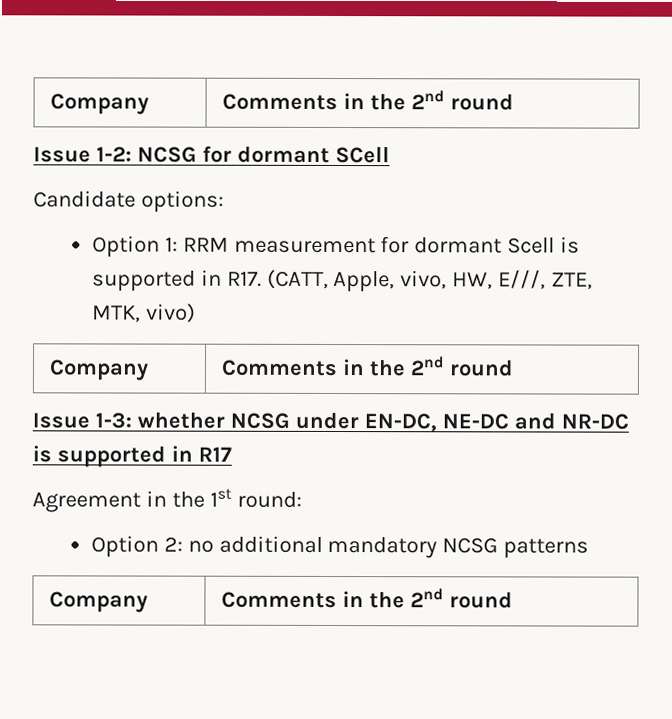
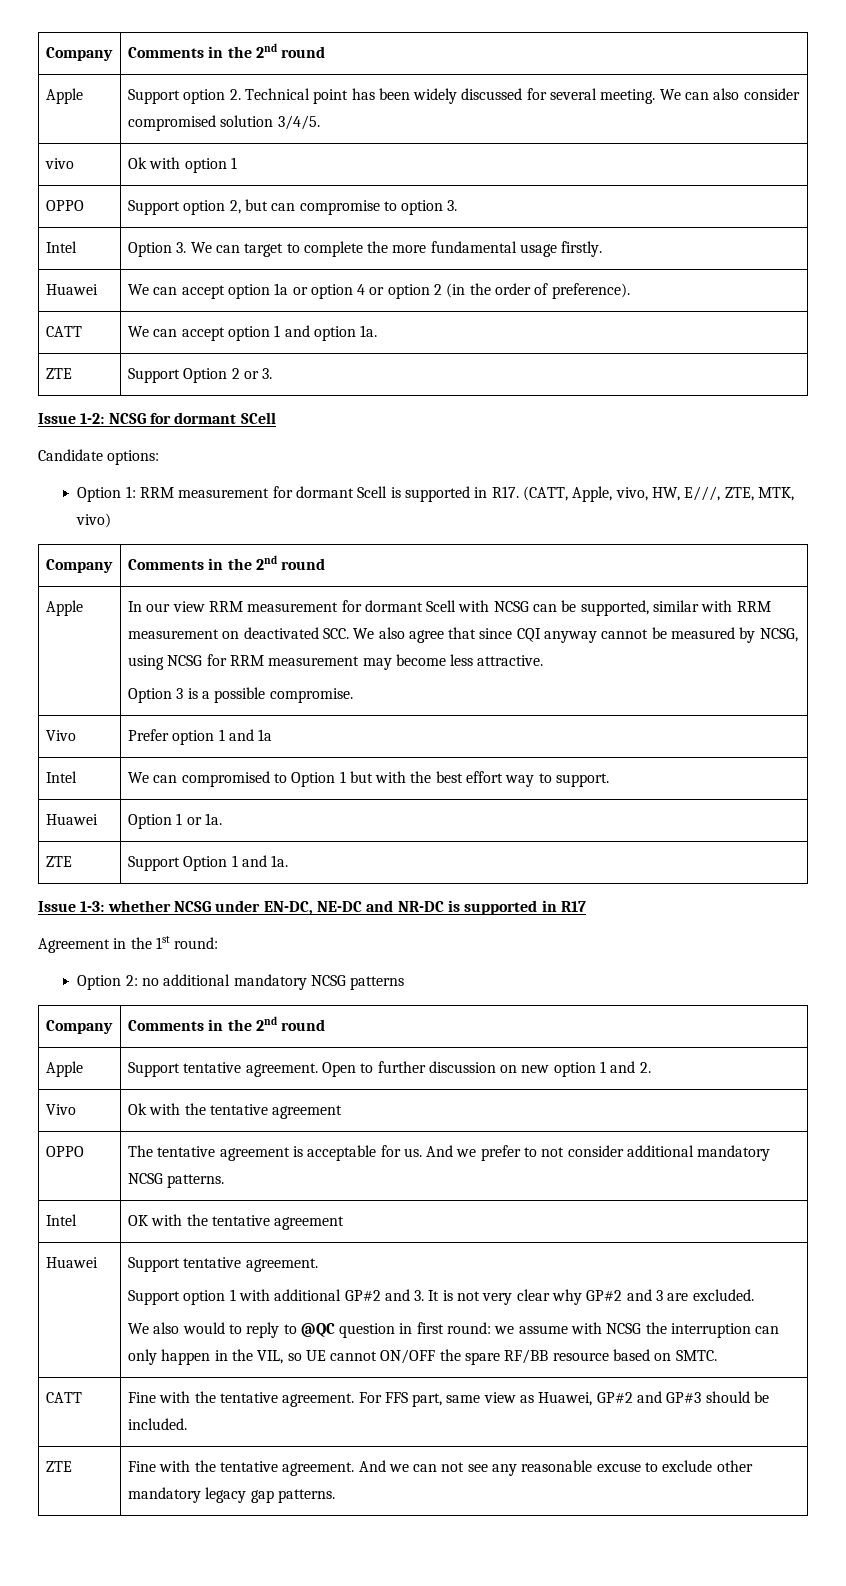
[50,93,150,115] [222,90,514,111] Company | Comments in the 2nd round -> [45,47,113,61] [127,43,326,58] [45,88,83,104] [127,88,800,104] [127,115,320,131] [44,158,74,169] [127,157,237,173] [45,200,84,211] [127,199,458,215] [45,241,77,253] [127,241,603,257] [45,284,98,295] [127,283,630,299] [45,326,82,337] [127,325,378,341] [45,368,72,379] [127,368,273,383] Company | Comments in the 2nd round // Apple | Support option 2. Technical point has been widely discussed for several meeting. We can also consider compromised solution 3/4/5. // vivo | Ok with option 1 // OPPO | Support option 2, but can compromise to option 3. // Intel | Option 3. We can target to complete the more fundamental usage firstly. // Huawei | We can accept option 1a or option 4 or option 2 (in the order of preference). // CATT | We can accept option 1 and option 1a. // ZTE | Support Option 2 or 3.
(514, 368) none -> [45,600,83,616] [127,600,771,616] [127,627,798,643] [127,654,544,670] [127,687,353,703] [45,730,76,741] [127,729,273,745] [45,771,77,783] [127,771,610,787] [45,814,98,825] [127,813,222,829] [45,856,72,867] [127,855,289,871] // Apple | In our view RRM measurement for dormant Scell with NCSG can be supported, similar with RRM measurement on deactivated SCC. We also agree that since CQI anyway cannot be measured by NCSG, using NCSG for RRM measurement may become less attractive. // Option 3 is a possible compromise. // Vivo | Prefer option 1 and 1a // Intel | We can compromised to Option 1 but with the best effort way to support. // Huawei | Option 1 or 1a. // ZTE | Support Option 1 and 1a.
(513, 600) none -> [45,1061,83,1077] [127,1061,651,1077] [45,1104,76,1115] [127,1103,343,1119] [45,1146,84,1157] [127,1145,771,1161] [127,1173,225,1188] [45,1214,77,1226] [127,1214,345,1230] [45,1257,98,1268] [127,1257,318,1272] [127,1289,754,1305] [127,1322,780,1338] [127,1349,717,1365] [45,1392,82,1403] [127,1391,770,1407] [127,1418,187,1430] [45,1461,72,1472] [127,1460,753,1476] [127,1487,335,1503] // Apple | Support tentative agreement. Open to further discussion on new option 1 and 2. // Vivo | Ok with the tentative agreement // OPPO | The tentative agreement is acceptable for us. And we prefer to not consider additional mandatory NCSG patterns. // Intel | OK with the tentative agreement // Huawei | Support tentative agreement. // Support option 1 with additional GP#2 and 3. It is not very clear why GP#2 and 3 are excluded. // We also would to reply to @QC question in first round: we assume with NCSG the interruption can only happen in the VIL, so UE cannot ON/OFF the spare RF/BB resource based on SMTC. // CATT | Fine with the tentative agreement. For FFS part, same view as Huawei, GP#2 and GP#3 should be included. // ZTE | Fine with the tentative agreement. And we can not see any reasonable excuse to exclude other mandatory legacy gap patterns.

